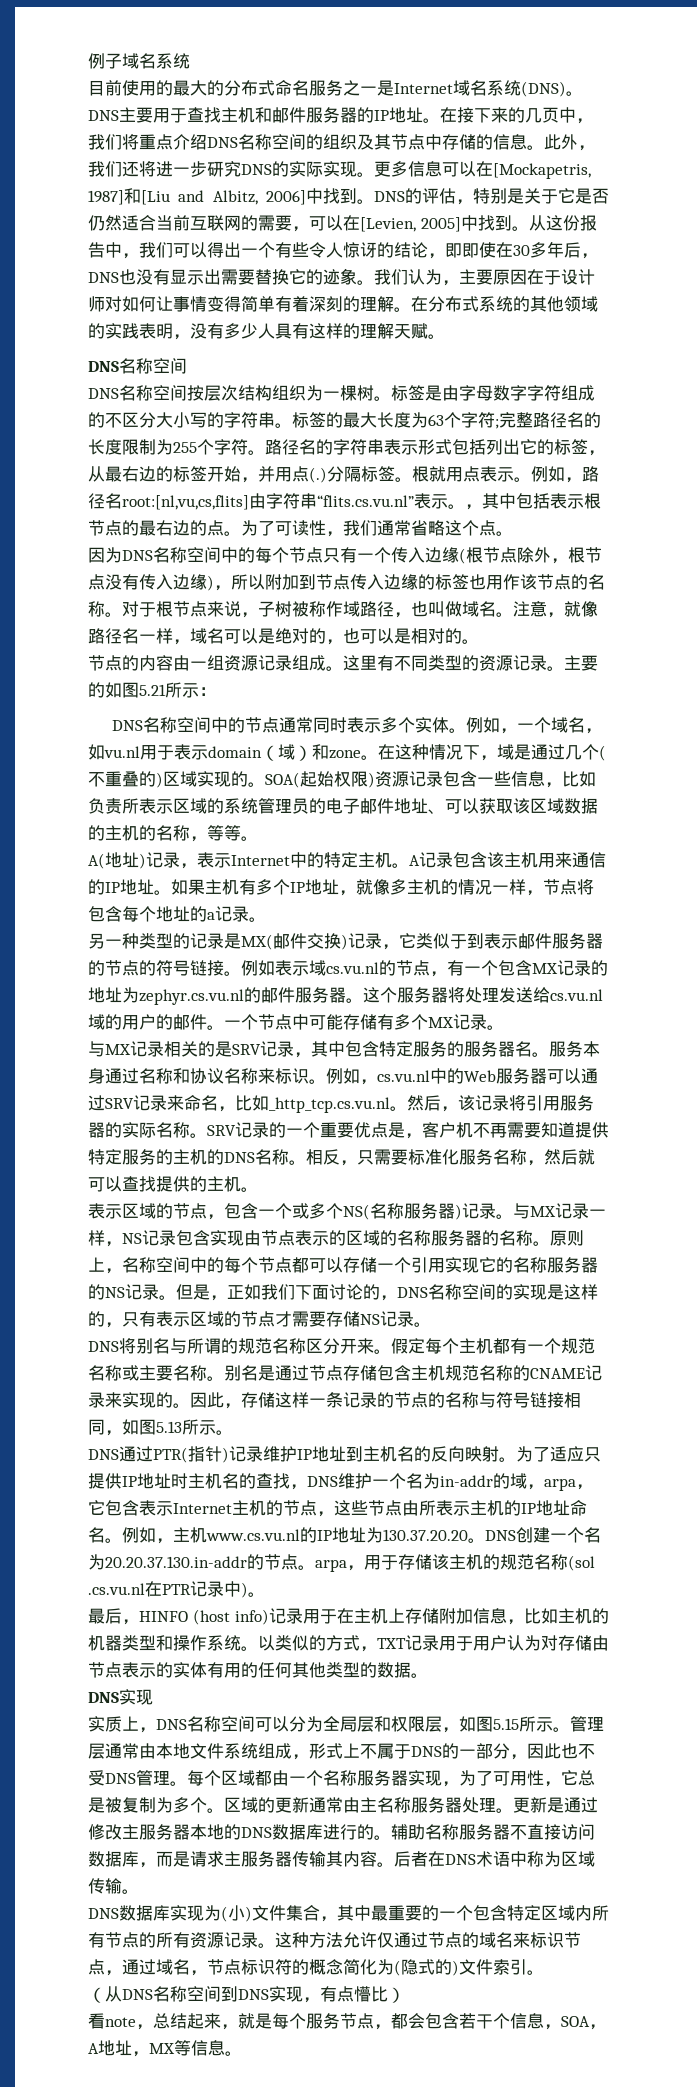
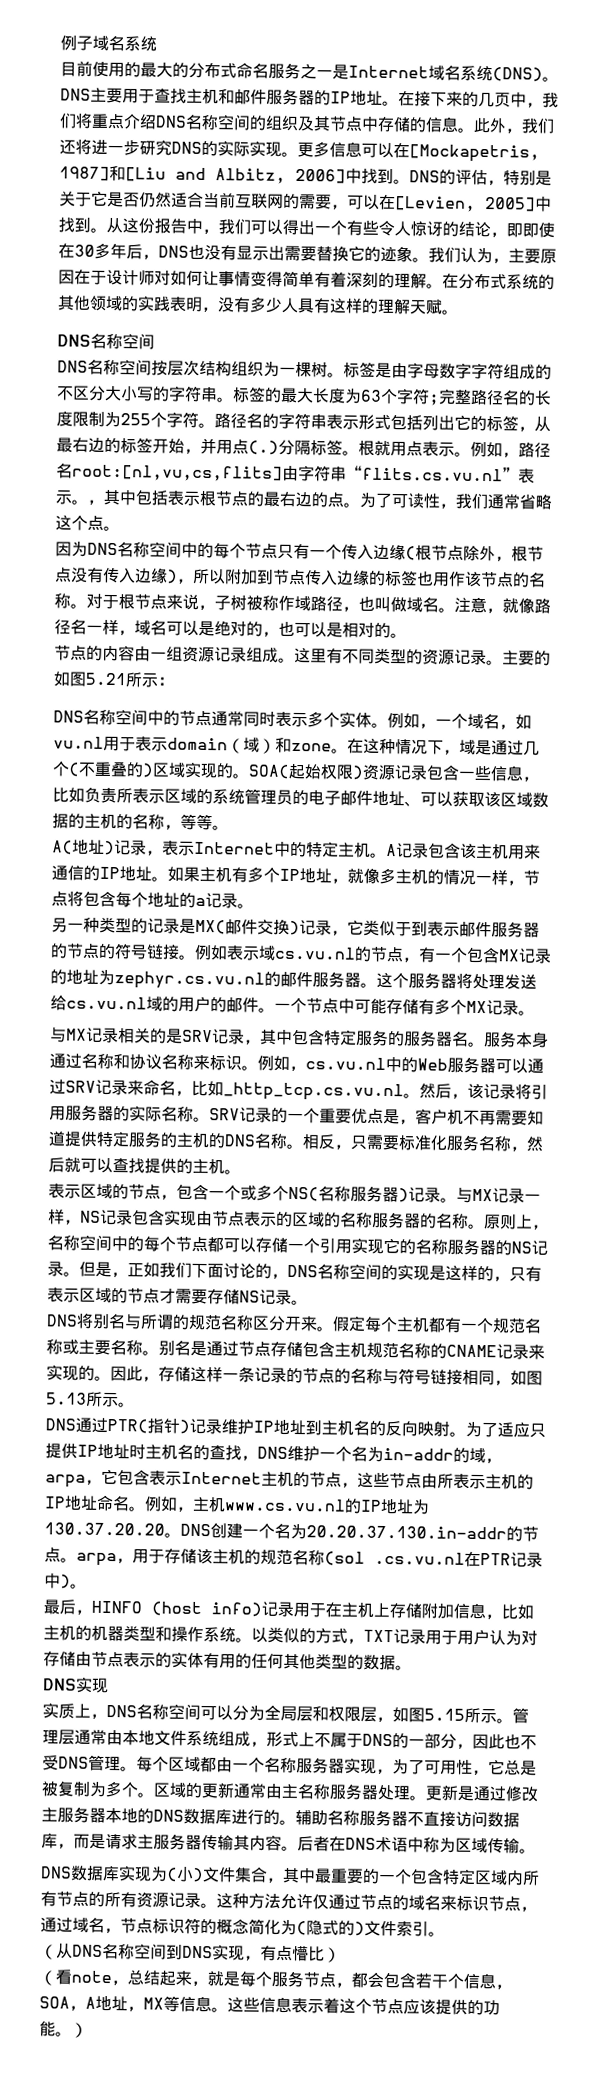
(405, 1995) none -> [39,1970,56,1986] （
(242, 2053) none -> [227,1996,500,2016] [39,2021,88,2038] 这些信息表示着这个节点应该提供的功能。）

